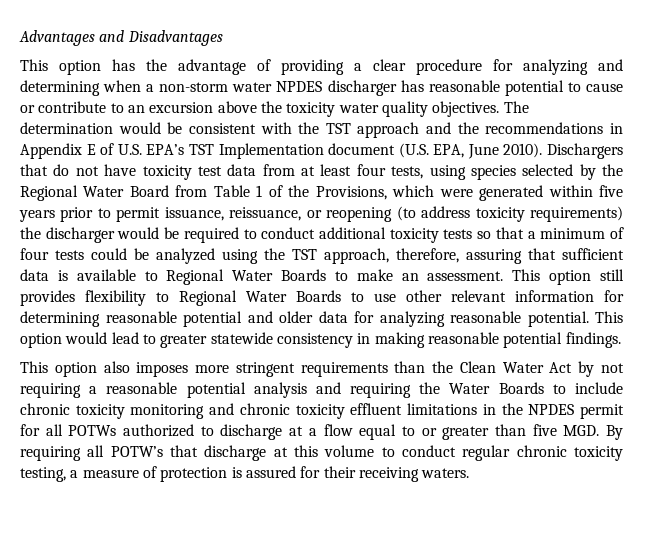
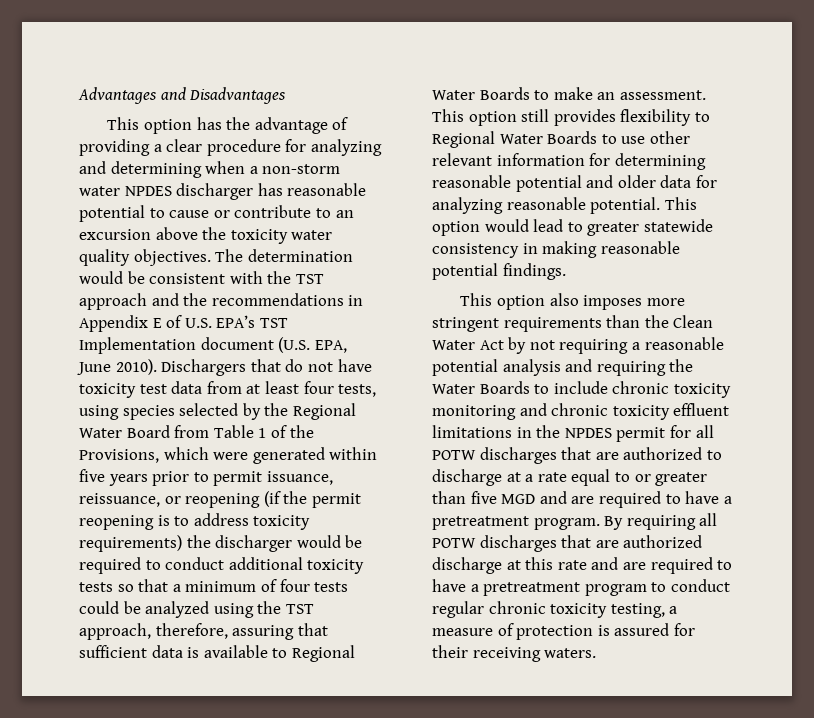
[396,206,416,221] (to -> [263,491,361,508] [79,515,190,530] (if the permit reopening is to
[68,425,117,436] POTWs -> [432,447,619,464] POTW discharges that are
[323,424,353,436] flow -> [537,472,567,482] rate
[563,425,623,440] [20,445,375,461] MGD. By requiring all POTW’s that discharge at this volume -> [501,491,732,508] [432,513,718,530] [432,535,703,552] [432,557,733,574] [432,579,647,596] MGD and are required to have a pretreatment program. By requiring all POTW discharges that are authorized discharge at this rate and are required to have a pretreatment program

